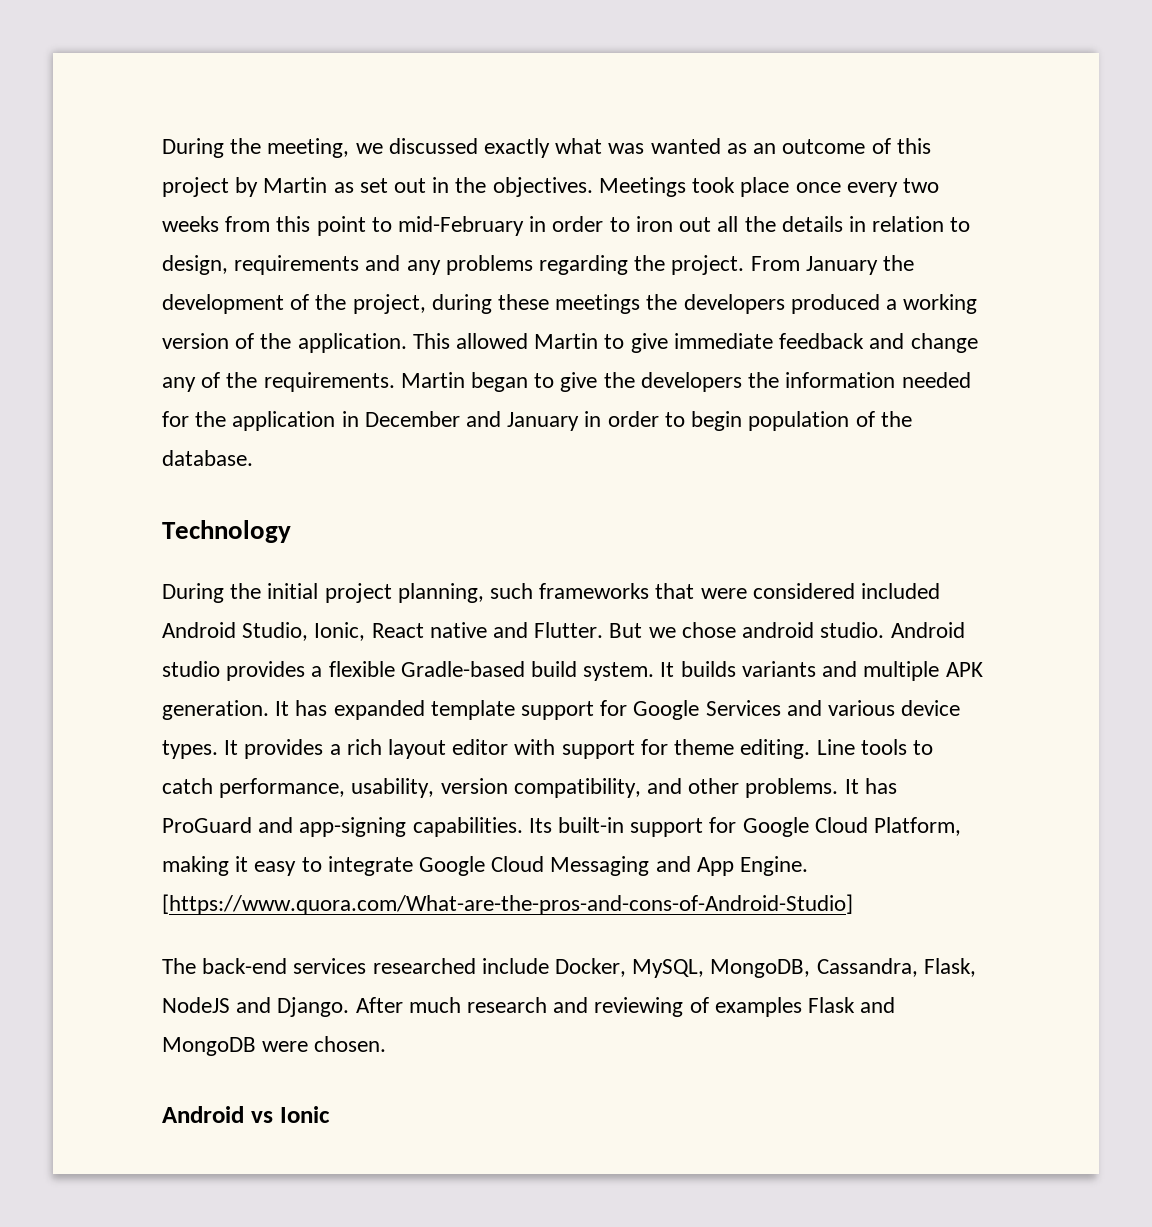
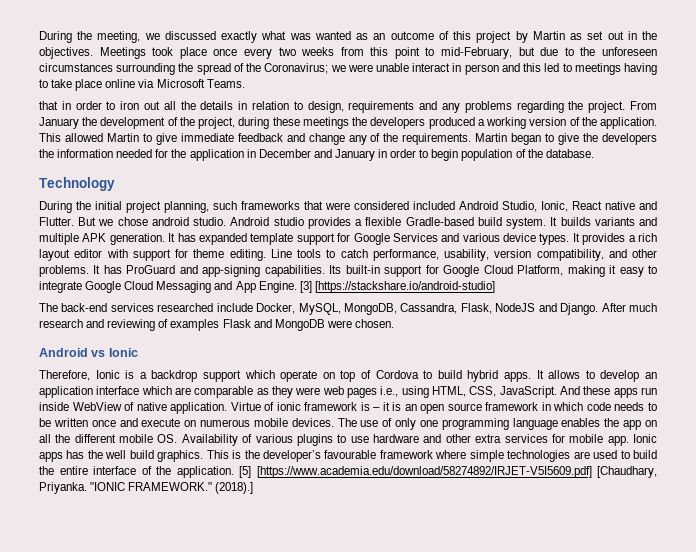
[398,216,525,236] mid-February -> [441,47,657,59] [39,63,657,75] [39,79,245,91] [39,101,58,110] mid-February, but due to the unforeseen circumstances surrounding the spread of the Coronavirus; we were unable interact in person and this led to meetings having to take place online via Microsoft Teams. // that
[162,894,853,915] [https://www.quora.com/What-are-the-pros-and-cons-of-Android-Studio] -> [299,281,495,293] [3] [https://stackshare.io/android-studio]
(330, 1114) none -> [39,370,658,382] [39,386,657,398] [39,402,657,414] [39,418,658,430] [39,434,657,446] [39,450,658,462] [39,466,657,478] [39,482,254,494] // Therefore, Ionic is a backdrop support which operate on top of Cordova to build hybrid apps. It allows to develop an application interface which are comparable as they were web pages i.e., using HTML, CSS, JavaScript. And these apps run inside WebView of native application. Virtue of ionic framework is – it is an open source framework in which code needs to be written once and execute on numerous mobile devices. The use of only one programming language enables the app on all the different mobile OS. Availability of various plugins to use hardware and other extra services for mobile app. Ionic apps has the well build graphics. This is the developer’s favourable framework where simple technologies are used to build the entire interface of the application. [5] [https://www.academia.edu/download/58274892/IRJET-V5I5609.pdf] [Chaudhary, Priyanka. "IONIC FRAMEWORK." (2018).]

